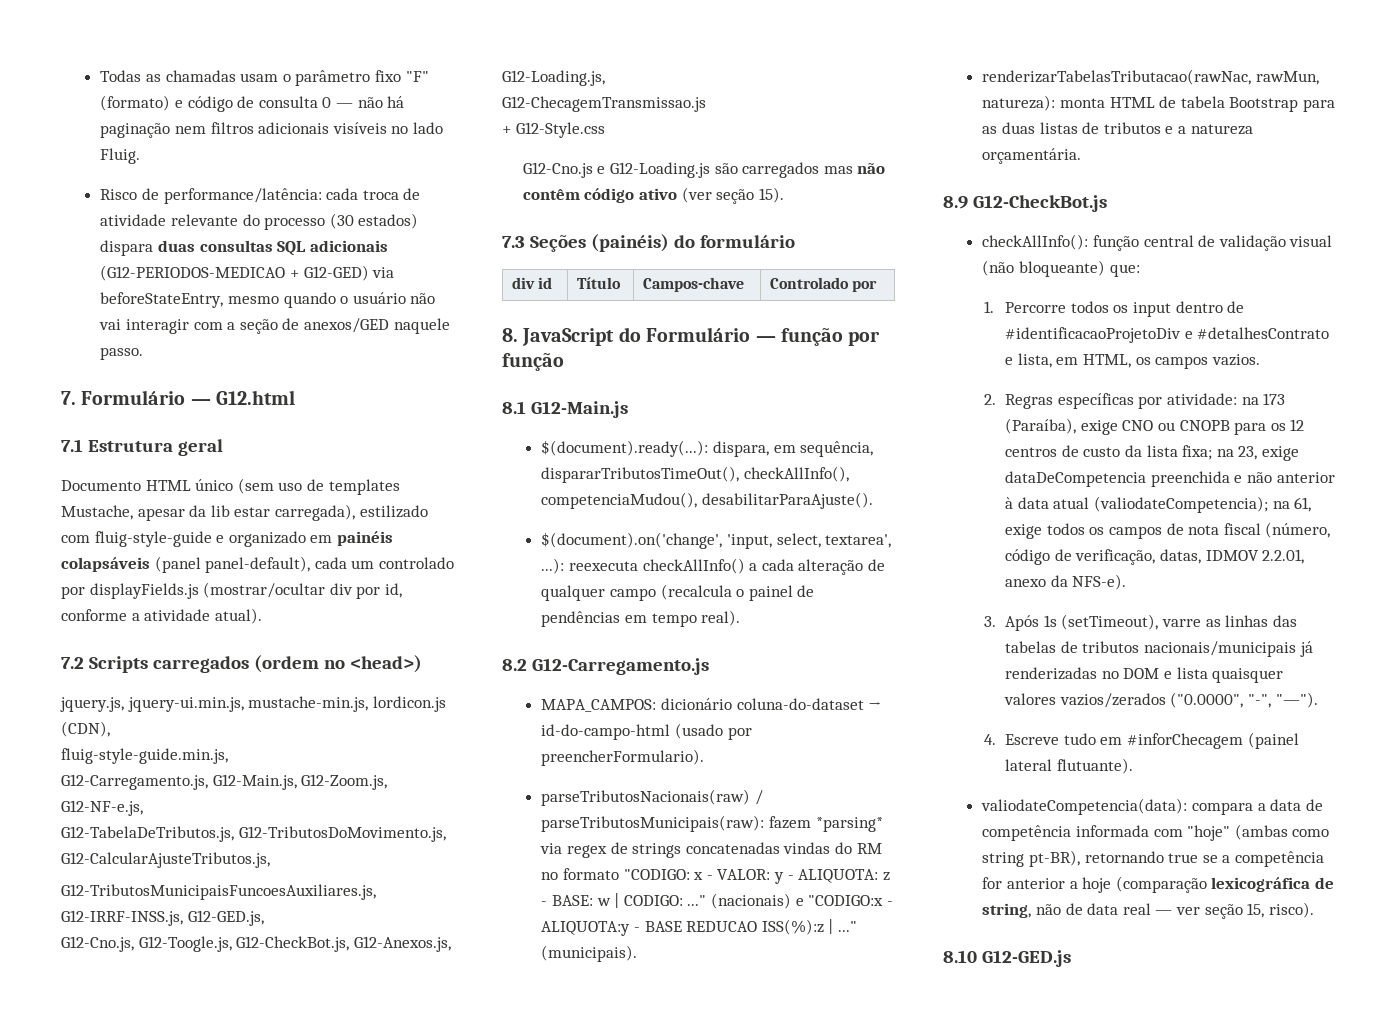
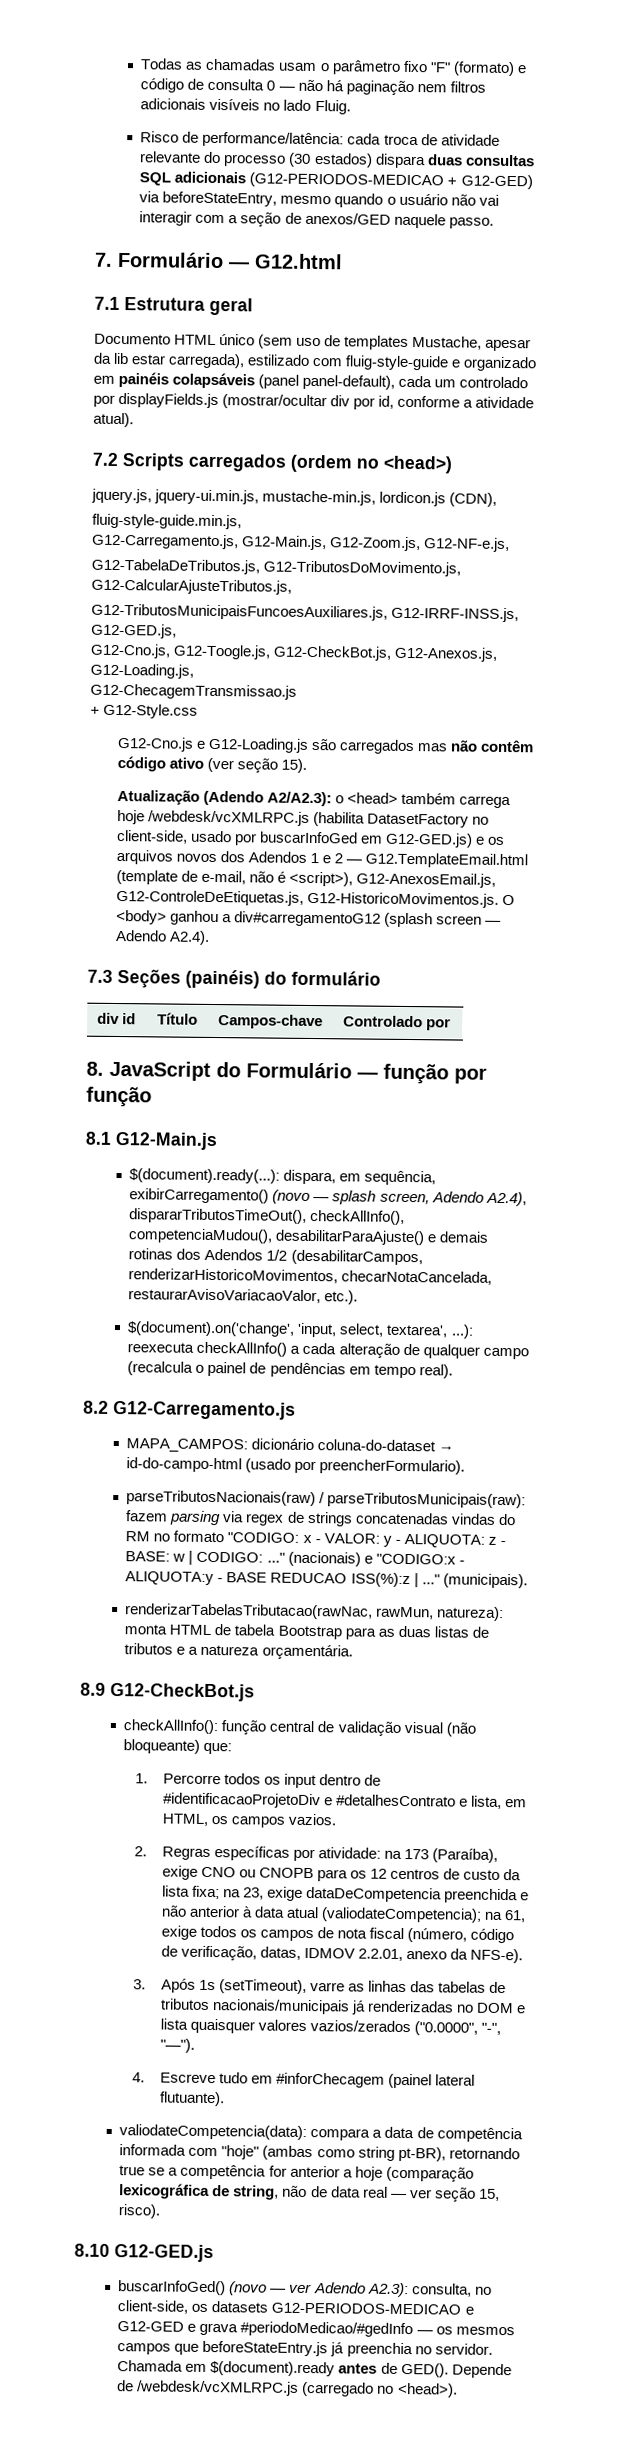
(784, 195) none -> [116,788,512,809] [116,809,490,828] [115,829,506,848] [115,849,529,869] [115,869,497,888] [115,889,515,908] [115,909,502,928] [114,929,210,945] // Atualização (Adendo A2/A2.3): o <head> também carrega hoje /webdesk/vcXMLRPC.js (habilita DatasetFactory no client-side, usado por buscarInfoGed em G12-GED.js) e os arquivos novos dos Adendos 1 e 2 — G12.TemplateEmail.html (template de e-mail, não é <script>), G12-AnexosEmail.js, G12-ControleDeEtiquetas.js, G12-HistoricoMovimentos.js. O <body> ganhou a div#carregamentoG12 (splash screen — Adendo A2.4).
[541,466,850,483] [541,492,874,509] dispararTributosTimeOut(), checkAllInfo(), competenciaMudou(), desabilitarParaAjuste(). -> [129,1188,527,1207] [129,1208,406,1225] [128,1228,490,1246] [128,1248,423,1266] [128,1268,493,1285] [128,1288,359,1305] exibirCarregamento() (novo — splash screen, Adendo A2.4), dispararTributosTimeOut(), checkAllInfo(), competenciaMudou(), desabilitarParaAjuste() e demais rotinas dos Adendos 1/2 (desabilitarCampos, renderizarHistoricoMovimentos, checarNotaCancelada, restaurarAvisoVariacaoValor, etc.).
[815,817,883,832] *parsing* -> [169,1510,222,1526] parsing
(1071, 958) none -> [118,2280,492,2298] [117,2300,474,2315] [117,2321,515,2338] [117,2340,493,2358] [117,2360,512,2379] [117,2380,458,2398] // buscarInfoGed() (novo — ver Adendo A2.3): consulta, no client-side, os datasets G12-PERIODOS-MEDICAO e G12-GED e grava #periodoMedicao/#gedInfo — os mesmos campos que beforeStateEntry.js já preenchia no servidor. Chamada em $(document).ready antes de GED(). Depende de /webdesk/vcXMLRPC.js (carregado no <head>).

